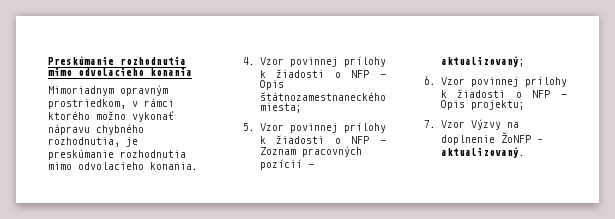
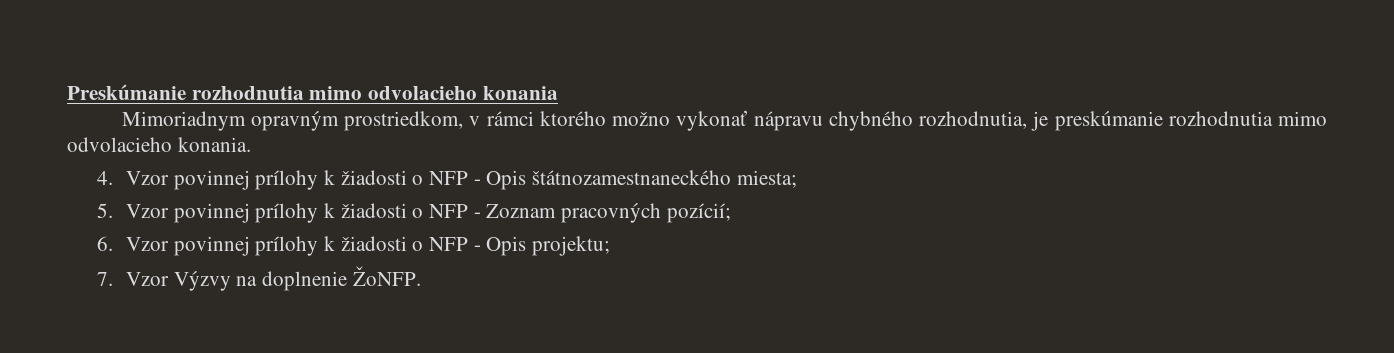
[259,159,314,170] [440,56,525,67] pozícií - aktualizovaný; -> [666,203,731,223] pozícií;
[500,132,543,143] [440,147,525,158] ŽoNFP – aktualizovaný. -> [352,266,421,286] ŽoNFP.

